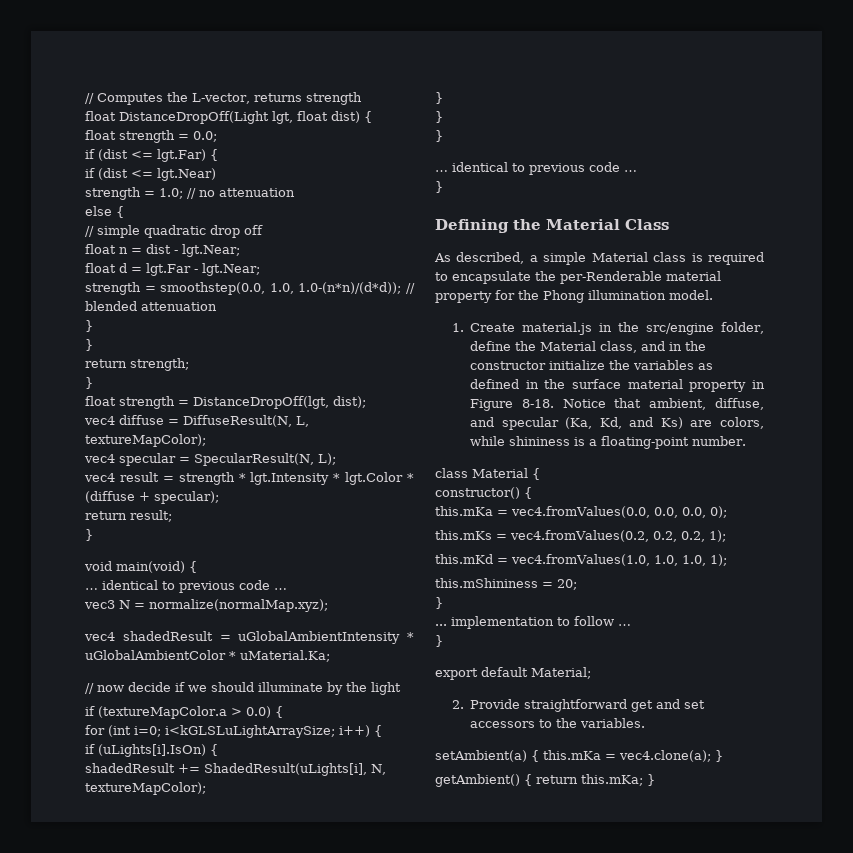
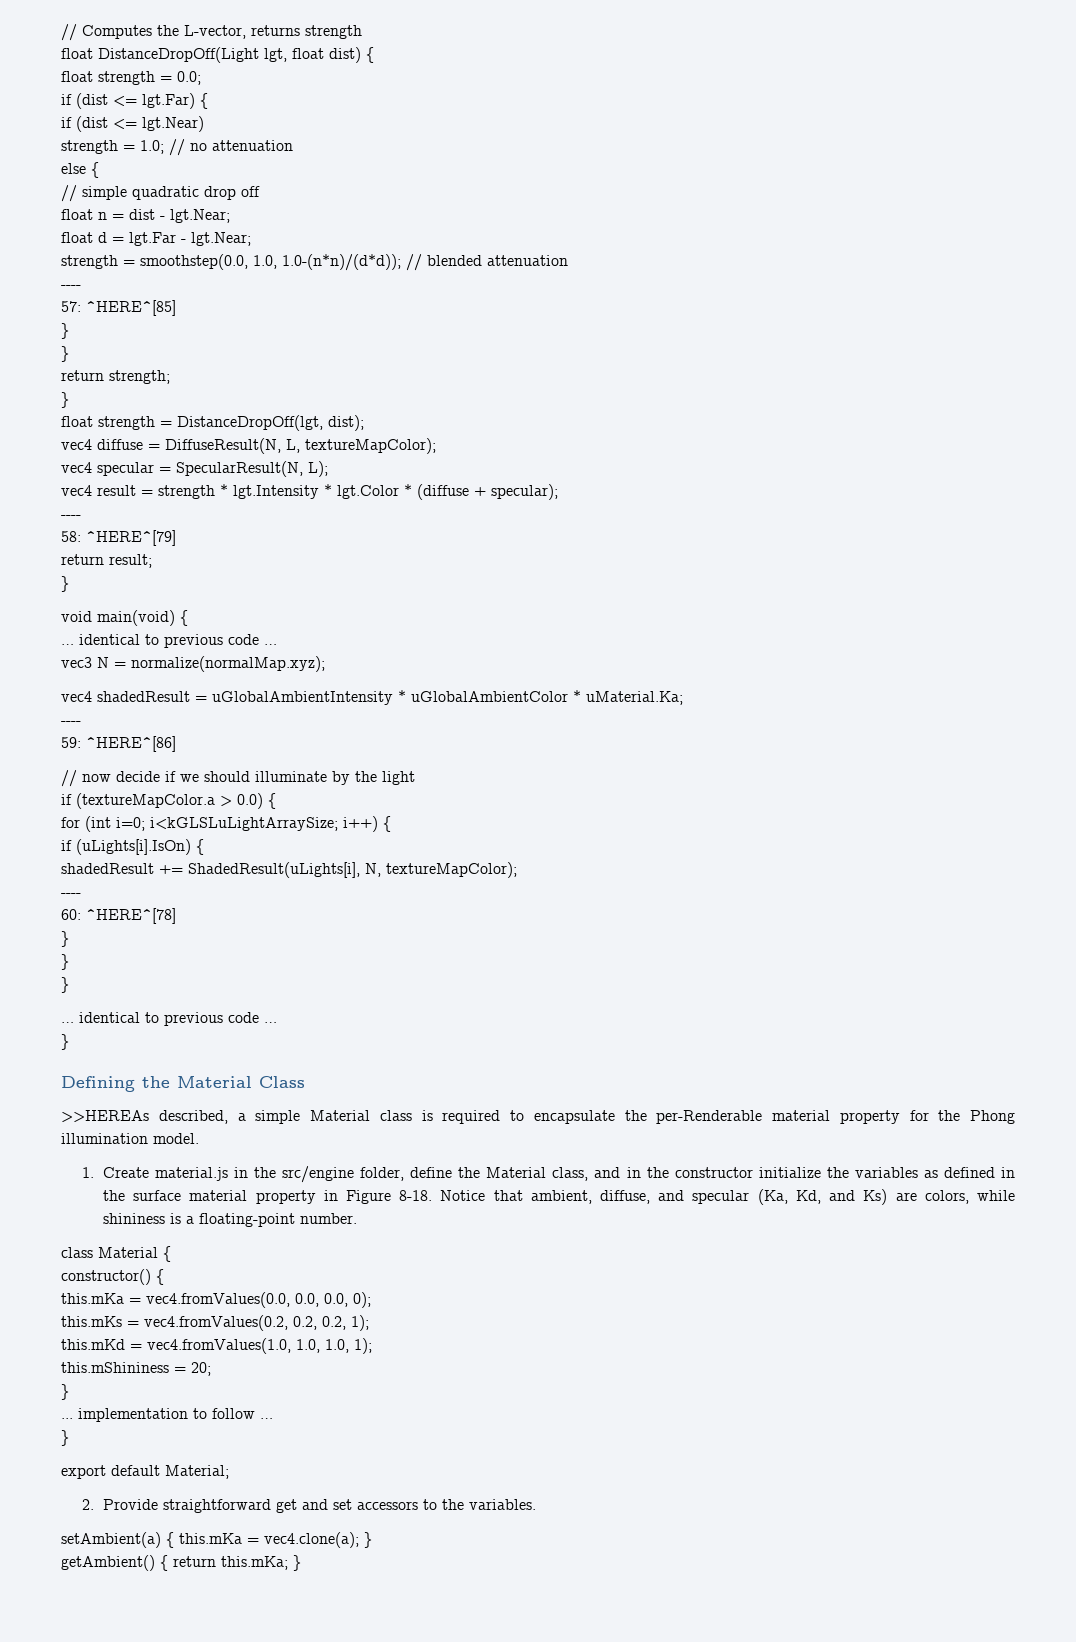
(217, 306) none -> [61,285,81,289] [61,300,176,316] // ---- // 57: ^HERE^[85]
(219, 497) none -> [61,515,81,519] [61,530,176,546] // ---- // 58: ^HERE^[79]
(330, 656) none -> [61,721,81,725] [61,736,176,752] // ---- // 59: ^HERE^[86]
(206, 788) none -> [61,893,81,897] [61,908,176,924] // ---- // 60: ^HERE^[78]
[434,253,451,262] As -> [61,1110,149,1123] >>HEREAs

